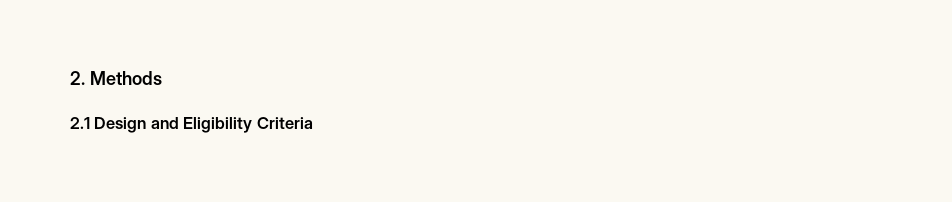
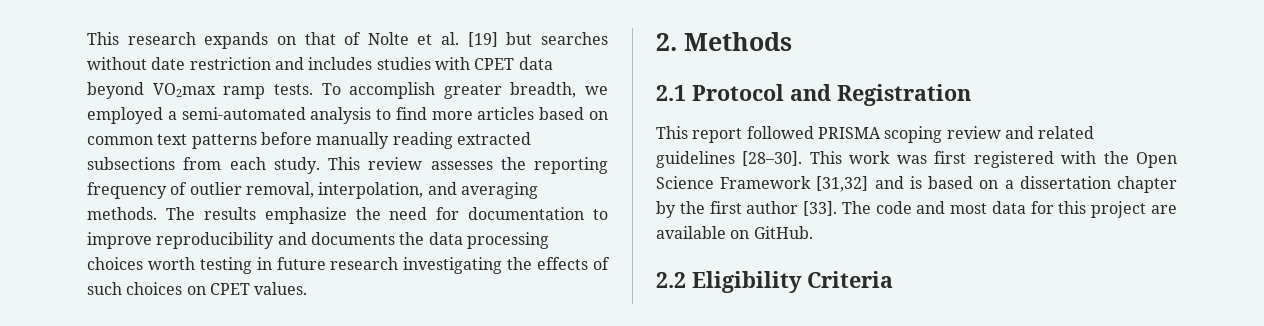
[70,71,162,85] [70,117,179,133] 2. Methods // 2.1 Design and -> [87,32,608,49] [87,57,553,70] [87,82,608,99] [87,107,608,124] [87,132,531,149] [87,157,608,174] [87,182,538,199] [87,207,608,224] [87,232,549,249] [87,257,611,274] [87,282,308,295] [656,32,792,51] [656,84,971,106] [656,126,1095,143] [656,151,1177,168] [656,176,1177,193] [656,201,1177,218] [656,226,813,239] [656,272,686,288] This research expands on that of Nolte et al. [19] but searches without date restriction and includes studies with CPET data beyond VO2max ramp tests. To accomplish greater breadth, we employed a semi-automated analysis to find more articles based on common text patterns before manually reading extracted subsections from each study. This review assesses the reporting frequency of outlier removal, interpolation, and averaging methods. The results emphasize the need for documentation to improve reproducibility and documents the data processing choices worth testing in future research investigating the effects of such choices on CPET values. // 2. Methods // 2.1 Protocol and Registration // This report followed PRISMA scoping review and related guidelines [28–30]. This work was first registered with the Open Science Framework [31,32] and is based on a dissertation chapter by the first author [33]. The code and most data for this project are available on GitHub. // 2.2

